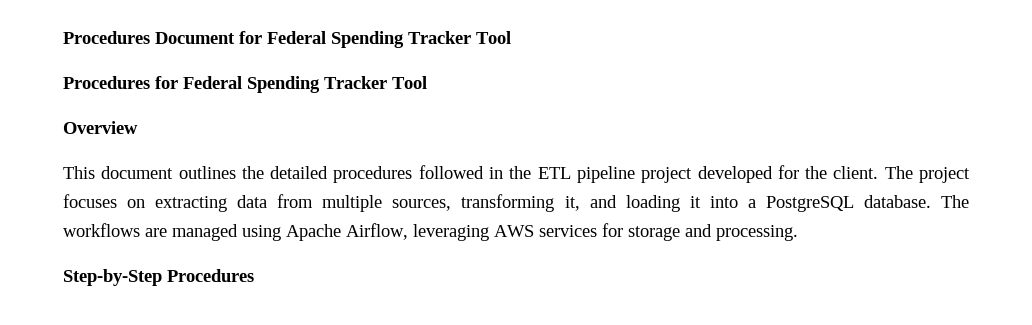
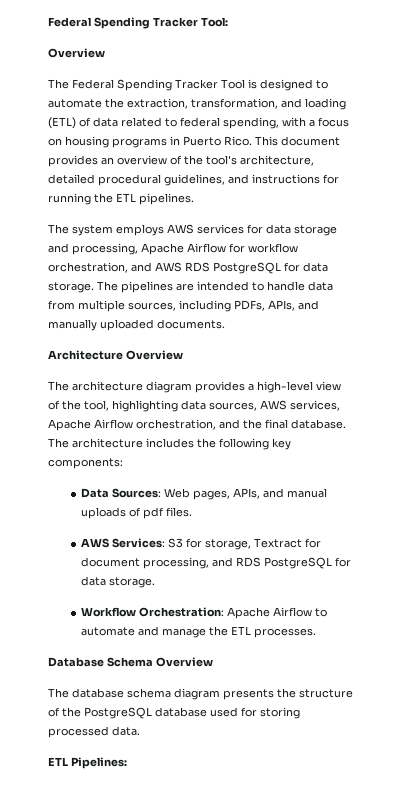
[63,31,511,48] [63,76,427,93] [63,121,138,134] [63,165,970,183] [63,194,969,212] [63,223,798,241] [63,269,254,286] Procedures Document for Federal Spending Tracker Tool // Procedures for Federal Spending Tracker Tool // Overview // This document outlines the detailed procedures followed in the ETL pipeline project developed for the client. The project focuses on extracting data from multiple sources, transforming it, and loading it into a PostgreSQL database. The workflows are managed using Apache Airflow, leveraging AWS services for storage and processing. // Step-by-Step Procedures -> [48,17,228,29] [48,48,105,58] [48,79,328,91] [48,98,346,110] [48,117,349,129] [48,136,340,148] [48,155,314,167] [48,174,339,186] [48,193,194,205] [48,224,337,236] [48,243,298,255] [48,262,328,274] [48,281,333,293] [48,300,319,312] [48,319,225,331] [48,350,183,360] [48,381,341,393] [48,400,340,412] [48,419,346,431] [48,438,291,450] [48,458,123,469] [80,488,327,500] [80,507,192,519] [80,538,321,550] [80,557,351,569] [80,576,155,588] [80,607,327,619] [80,626,316,638] [48,657,213,667] [48,688,353,700] [48,707,300,719] [48,726,140,738] [48,757,127,769] Federal Spending Tracker Tool: // Overview // The Federal Spending Tracker Tool is designed to automate the extraction, transformation, and loading (ETL) of data related to federal spending, with a focus on housing programs in Puerto Rico. This document provides an overview of the tool's architecture, detailed procedural guidelines, and instructions for running the ETL pipelines. // The system employs AWS services for data storage and processing, Apache Airflow for workflow orchestration, and AWS RDS PostgreSQL for data storage. The pipelines are intended to handle data from multiple sources, including PDFs, APIs, and manually uploaded documents. // Architecture Overview // The architecture diagram provides a high-level view of the tool, highlighting data sources, AWS services, Apache Airflow orchestration, and the final database. The architecture includes the following key components: // Data Sources: Web pages, APIs, and manual uploads of pdf files. // AWS Services: S3 for storage, Textract for document processing, and RDS PostgreSQL for data storage. // Workflow Orchestration: Apache Airflow to automate and manage the ETL processes. // Database Schema Overview // The database schema diagram presents the structure of the PostgreSQL database used for storing processed data. // ETL Pipelines:

